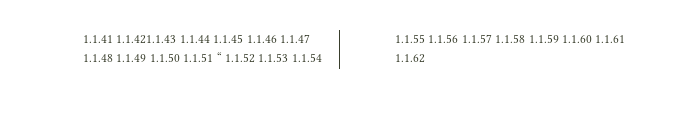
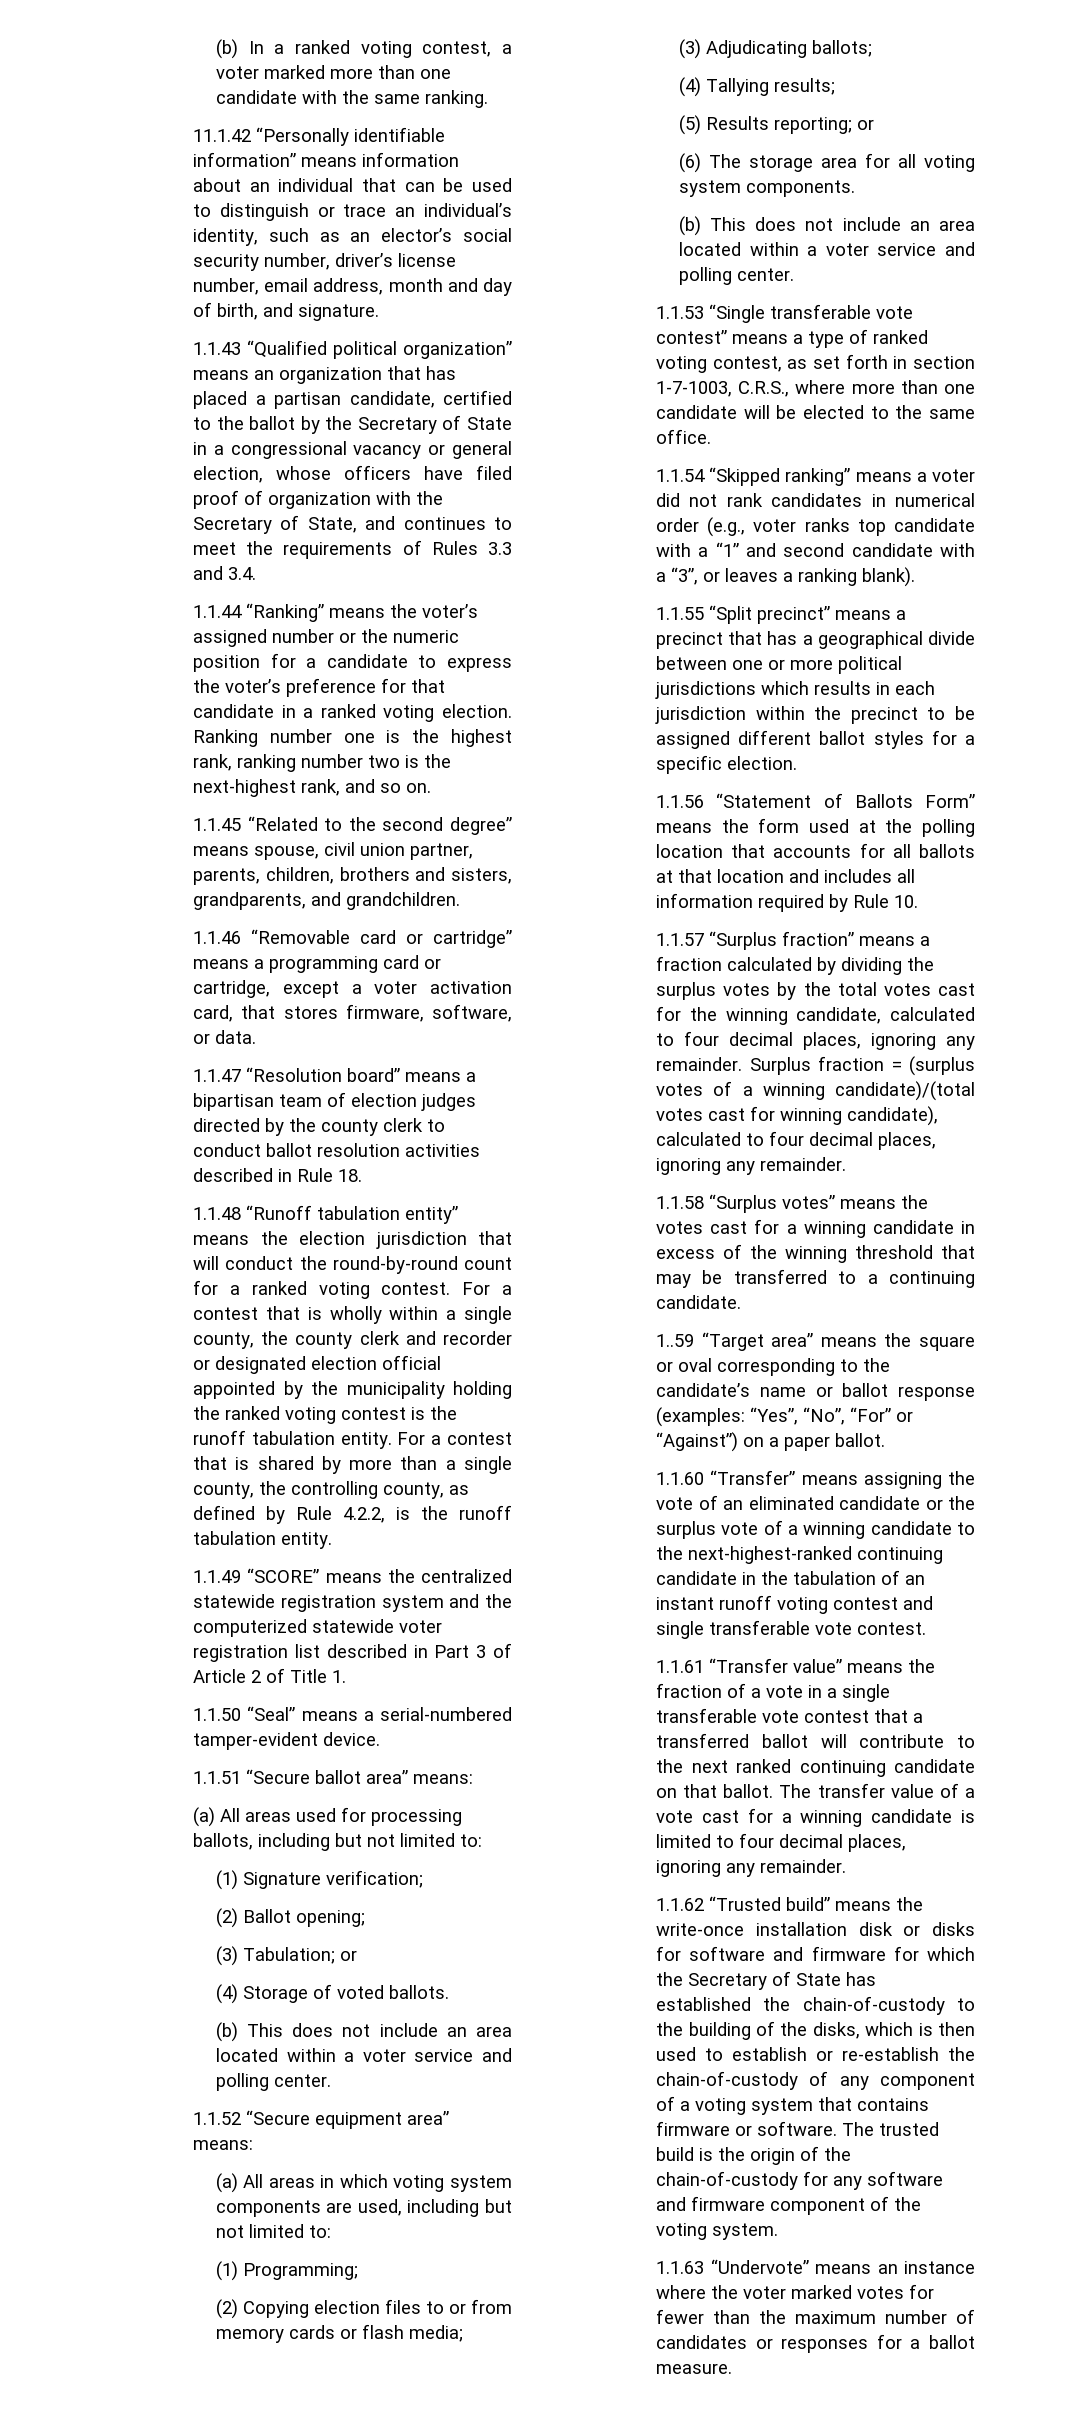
[83,34,310,44] [83,52,322,63] [395,34,626,43] [395,54,426,63] 1.1.41 1.1.421.1.43 1.1.44 1.1.45 1.1.46 1.1.47 1.1.48 1.1.49 1.1.50 1.1.51 “ 1.1.52 1.1.53 1.1.54 1.1.55 1.1.56 1.1.57 1.1.58 1.1.59 1.1.60 1.1.61 1.1.62 -> [215,39,512,59] [215,65,451,79] [215,90,488,108] [193,127,446,146] [193,152,460,167] [193,178,512,192] [193,203,512,221] [193,228,512,246] [193,253,457,271] [193,278,512,296] [193,302,380,321] [193,340,512,359] [193,366,457,384] [193,390,512,409] [193,415,512,434] [193,441,512,459] [193,465,512,483] [193,490,444,509] [193,515,512,534] [193,540,512,559] [193,566,257,580] [193,603,479,622] [193,629,460,647] [193,653,512,672] [193,678,446,697] [193,704,512,722] [193,729,512,747] [193,754,452,772] [193,779,432,797] [193,816,512,835] [193,842,474,860] [193,867,512,885] [193,892,461,910] [193,929,512,948] [193,955,442,973] [193,980,512,998] [193,1004,512,1022] [193,1030,257,1044] [193,1067,477,1082] [193,1092,477,1111] [193,1118,446,1136] [193,1143,481,1157] [193,1168,363,1182] [193,1205,459,1224] [193,1231,512,1249] [193,1256,512,1274] [193,1280,513,1299] [193,1306,513,1324] [193,1331,512,1349] [193,1355,442,1374] [193,1381,512,1399] [193,1406,458,1424] [193,1430,512,1449] [193,1456,512,1474] [193,1481,470,1499] [193,1505,512,1524] [193,1531,333,1549] [193,1568,512,1583] [193,1594,512,1612] [193,1619,443,1637] [193,1643,513,1662] [193,1668,347,1683] [193,1706,512,1721] [193,1732,381,1750] [193,1769,474,1784] [193,1807,463,1827] [193,1833,483,1851] [215,1870,423,1890] [215,1908,365,1928] [215,1946,357,1966] [215,1984,449,2004] [215,2022,512,2042] [215,2048,512,2062] [215,2073,331,2091] [193,2110,450,2129] [193,2140,254,2150] [215,2173,512,2193] [215,2199,512,2217] [215,2224,331,2238] [215,2261,358,2281] [215,2299,512,2319] [215,2324,463,2343] [678,39,872,59] [678,77,835,97] [678,115,874,135] [678,153,975,173] [678,180,855,197] [678,216,975,236] [678,242,975,256] [678,267,794,285] [656,304,914,323] [656,329,929,348] [656,354,975,373] [656,380,975,397] [656,405,975,419] [656,429,712,444] [656,467,975,486] [656,493,975,507] [656,517,975,537] [656,542,975,557] [656,567,916,587] [656,605,907,624] [656,631,975,649] [656,656,903,674] [655,681,936,699] [655,706,975,724] [656,730,976,749] [656,755,798,774] [656,793,975,808] [656,818,975,837] [656,843,975,858] [656,869,916,883] [656,893,919,912] [656,931,931,950] [656,956,935,975] [656,982,975,1000] [656,1006,975,1025] [656,1031,975,1050] [656,1056,975,1076] [656,1081,975,1101] [656,1106,939,1126] [656,1131,937,1150] [656,1157,847,1175] [656,1194,929,1213] [656,1219,975,1238] [656,1244,975,1263] [656,1269,975,1288] [656,1295,742,1309] [656,1332,975,1351] [656,1358,891,1376] [656,1383,975,1401] [656,1407,914,1427] [656,1432,886,1452] [656,1470,975,1489] [656,1495,975,1510] [656,1520,975,1539] [656,1546,944,1564] [656,1570,926,1585] [656,1595,934,1614] [656,1620,927,1639] [656,1658,936,1673] [656,1683,891,1702] [656,1708,924,1723] [656,1733,975,1748] [656,1759,975,1777] [656,1783,975,1798] [656,1808,975,1827] [656,1833,907,1852] [656,1859,847,1877] [656,1896,924,1911] [656,1922,975,1936] [656,1946,975,1961] [656,1971,877,1990] [656,1996,975,2015] [656,2021,975,2040] [656,2047,975,2061] [656,2071,975,2090] [656,2096,930,2115] [656,2121,940,2136] [656,2146,852,2165] [656,2171,944,2190] [656,2196,922,2215] [656,2223,779,2240] [656,2259,975,2274] [656,2284,935,2299] [656,2309,975,2324] [656,2334,975,2353] [656,2363,733,2374] (b) In a ranked voting contest, a voter marked more than one candidate with the same ranking. // 11.1.42 “Personally identifiable information” means information about an individual that can be used to distinguish or trace an individual’s identity, such as an elector’s social security number, driver’s license number, email address, month and day of birth, and signature. // 1.1.43 “Qualified political organization” means an organization that has placed a partisan candidate, certified to the ballot by the Secretary of State in a congressional vacancy or general election, whose officers have filed proof of organization with the Secretary of State, and continues to meet the requirements of Rules 3.3 and 3.4. // 1.1.44 “Ranking” means the voter’s assigned number or the numeric position for a candidate to express the voter’s preference for that candidate in a ranked voting election. Ranking number one is the highest rank, ranking number two is the next-highest rank, and so on. // 1.1.45 “Related to the second degree” means spouse, civil union partner, parents, children, brothers and sisters, grandparents, and grandchildren. // 1.1.46 “Removable card or cartridge” means a programming card or cartridge, except a voter activation card, that stores firmware, software, or data. // 1.1.47 “Resolution board” means a bipartisan team of election judges directed by the county clerk to conduct ballot resolution activities described in Rule 18. // 1.1.48 “Runoff tabulation entity” means the election jurisdiction that will conduct the round-by-round count for a ranked voting contest. For a contest that is wholly within a single county, the county clerk and recorder or designated election official appointed by the municipality holding the ranked voting contest is the runoff tabulation entity. For a contest that is shared by more than a single county, the controlling county, as defined by Rule 4.2.2, is the runoff tabulation entity. // 1.1.49 “SCORE” means the centralized statewide registration system and the computerized statewide voter registration list described in Part 3 of Article 2 of Title 1. // 1.1.50 “Seal” means a serial-numbered tamper-evident device. // 1.1.51 “Secure ballot area” means: // (a) All areas used for processing ballots, including but not limited to: // (1) Signature verification; // (2) Ballot opening; // (3) Tabulation; or // (4) Storage of voted ballots. // (b) This does not include an area located within a voter service and polling center. // 1.1.52 “Secure equipment area” means: // (a) All areas in which voting system components are used, including but not limited to: // (1) Programming; // (2) Copying election files to or from memory cards or flash media; // (3) Adjudicating ballots; // (4) Tallying results; // (5) Results reporting; or // (6) The storage area for all voting system components. // (b) This does not include an area located within a voter service and polling center. // 1.1.53 “Single transferable vote contest” means a type of ranked voting contest, as set forth in section 1-7-1003, C.R.S., where more than one candidate will be elected to the same office. // 1.1.54 “Skipped ranking” means a voter did not rank candidates in numerical order (e.g., voter ranks top candidate with a “1” and second candidate with a “3”, or leaves a ranking blank). // 1.1.55 “Split precinct” means a precinct that has a geographical divide between one or more political jurisdictions which results in each jurisdiction within the precinct to be assigned different ballot styles for a specific election. // 1.1.56 “Statement of Ballots Form” means the form used at the polling location that accounts for all ballots at that location and includes all information required by Rule 10. // 1.1.57 “Surplus fraction” means a fraction calculated by dividing the surplus votes by the total votes cast for the winning candidate, calculated to four decimal places, ignoring any remainder. Surplus fraction = (surplus votes of a winning candidate)/(total votes cast for winning candidate), calculated to four decimal places, ignoring any remainder. // 1.1.58 “Surplus votes” means the votes cast for a winning candidate in excess of the winning threshold that may be transferred to a continuing candidate. // 1..59 “Target area” means the square or oval corresponding to the candidate’s name or ballot response (examples: “Yes”, “No”, “For” or “Against”) on a paper ballot. // 1.1.60 “Transfer” means assigning the vote of an eliminated candidate or the surplus vote of a winning candidate to the next-highest-ranked continuing candidate in the tabulation of an instant runoff voting contest and single transferable vote contest. // 1.1.61 “Transfer value” means the fraction of a vote in a single transferable vote contest that a transferred ballot will contribute to the next ranked continuing candidate on that ballot. The transfer value of a vote cast for a winning candidate is limited to four decimal places, ignoring any remainder. // 1.1.62 “Trusted build” means the write-once installation disk or disks for software and firmware for which the Secretary of State has established the chain-of-custody to the building of the disks, which is then used to establish or re-establish the chain-of-custody of any component of a voting system that contains firmware or software. The trusted build is the origin of the chain-of-custody for any software and firmware component of the voting system. // 1.1.63 “Undervote” means an instance where the voter marked votes for fewer than the maximum number of candidates or responses for a ballot measure.

